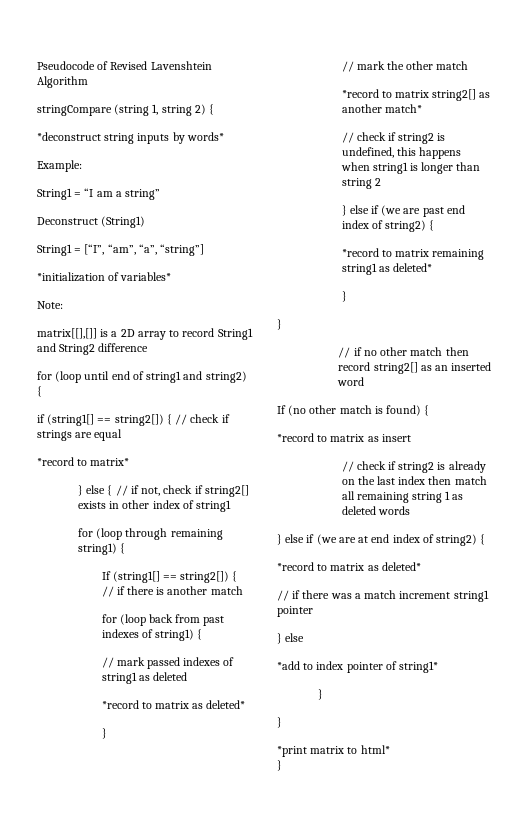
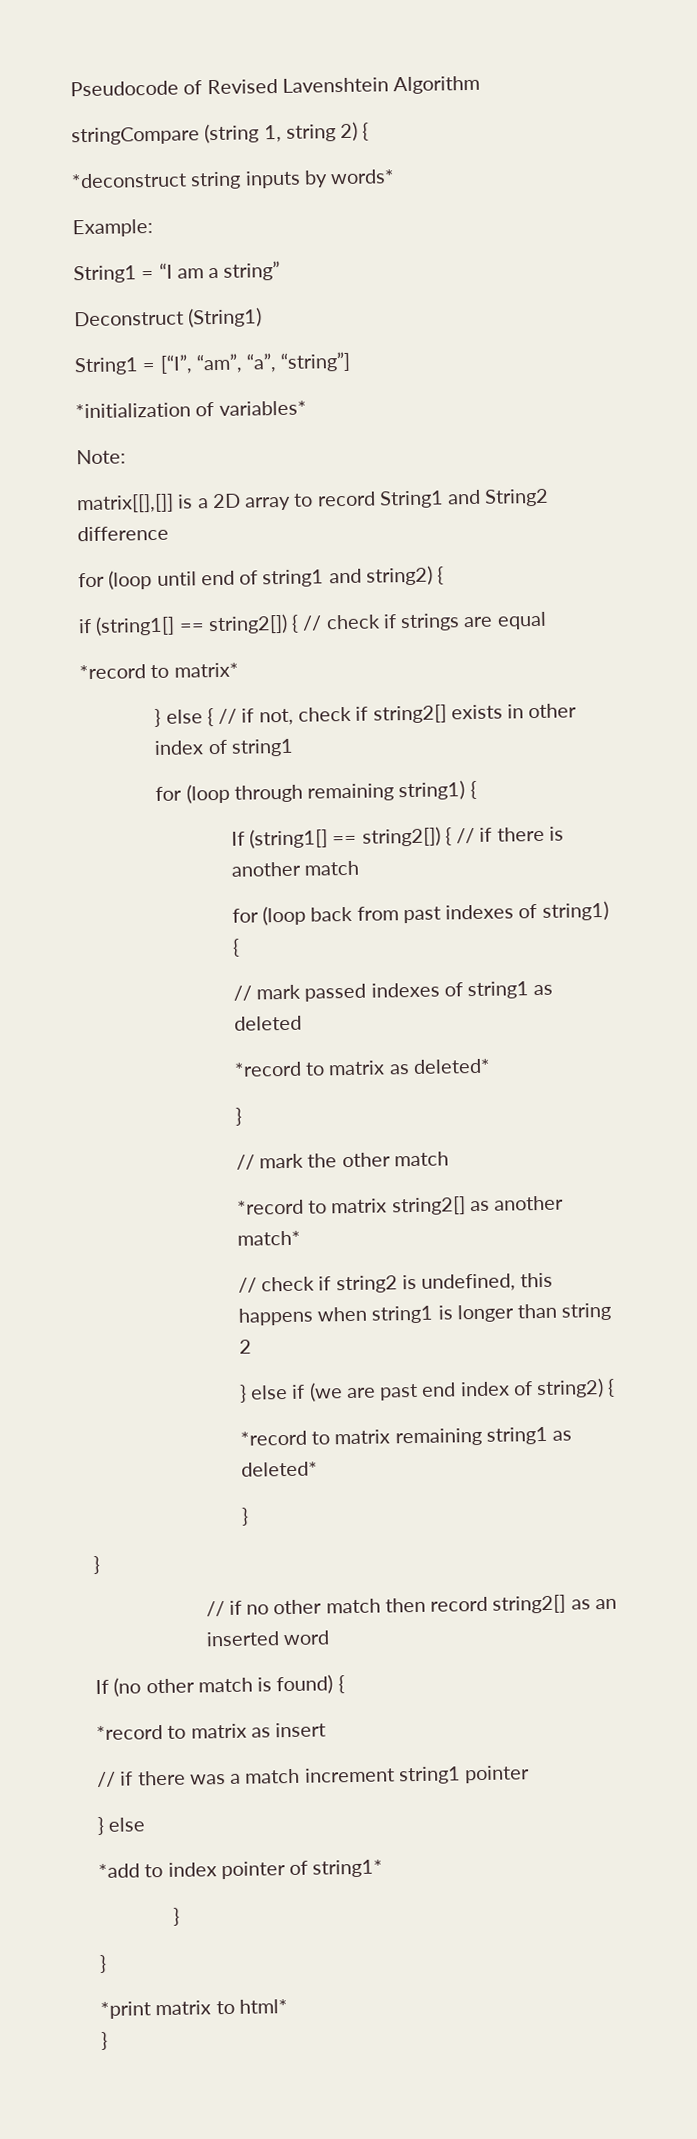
[341,461,486,473] [341,476,487,485] [341,491,464,503] [341,506,410,515] [277,534,486,546] [277,562,421,571] // // check if string2 is already on the last index then match all remaining string 1 as deleted words // } else if (we are at end index of string2) { // *record to matrix as deleted* -> (327, 1730) none

